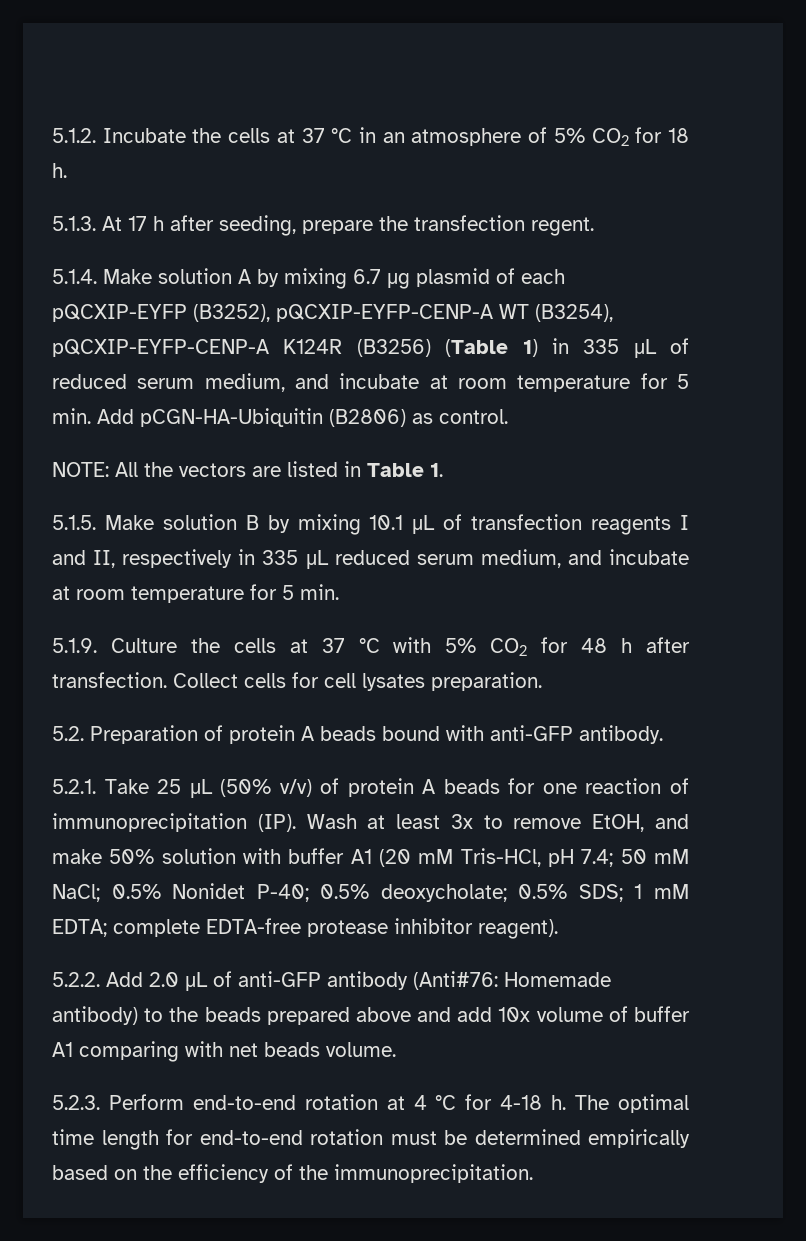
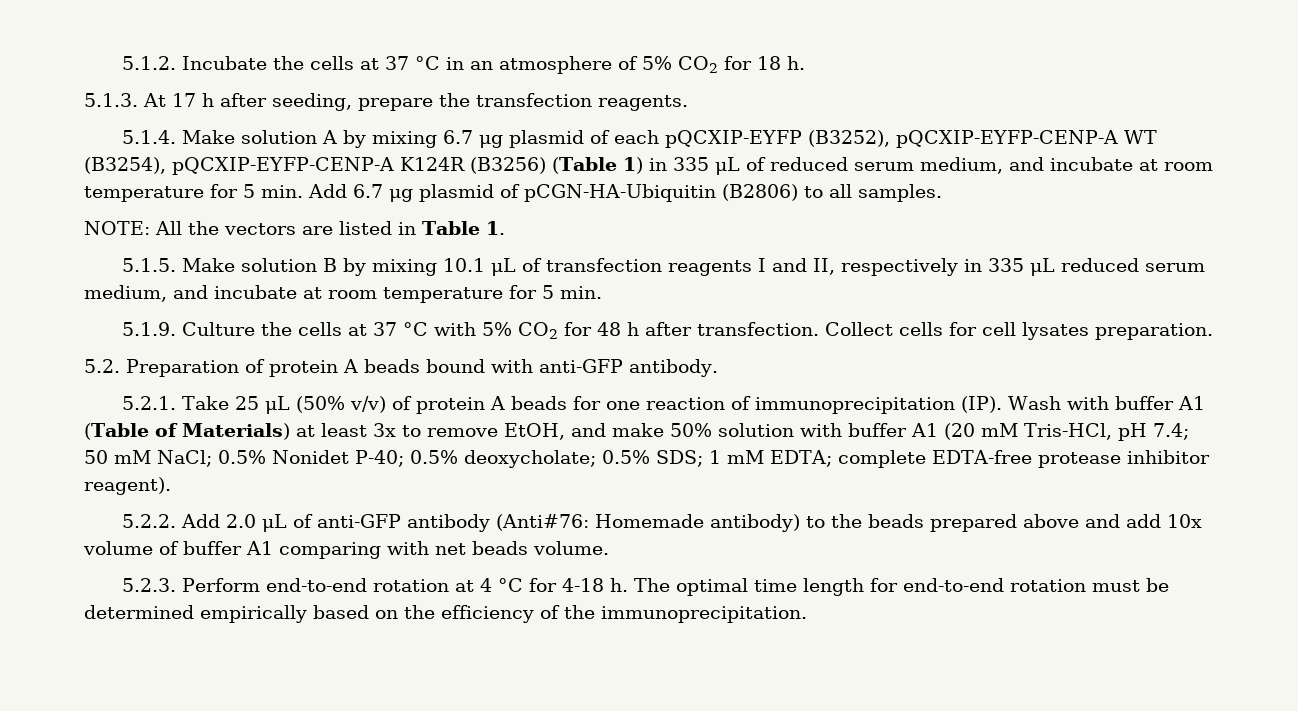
[531,217,594,236] regent. -> [598,95,688,111] reagents.
[140,408,508,427] pCGN-HA-Ubiquitin (B2806) as control. -> [353,184,942,202] 6.7 μg plasmid of pCGN-HA-Ubiquitin (B2806) to all samples.
(357, 821) none -> [1066,396,1205,410] [84,423,290,440] with buffer A1 (Table of Materials)

